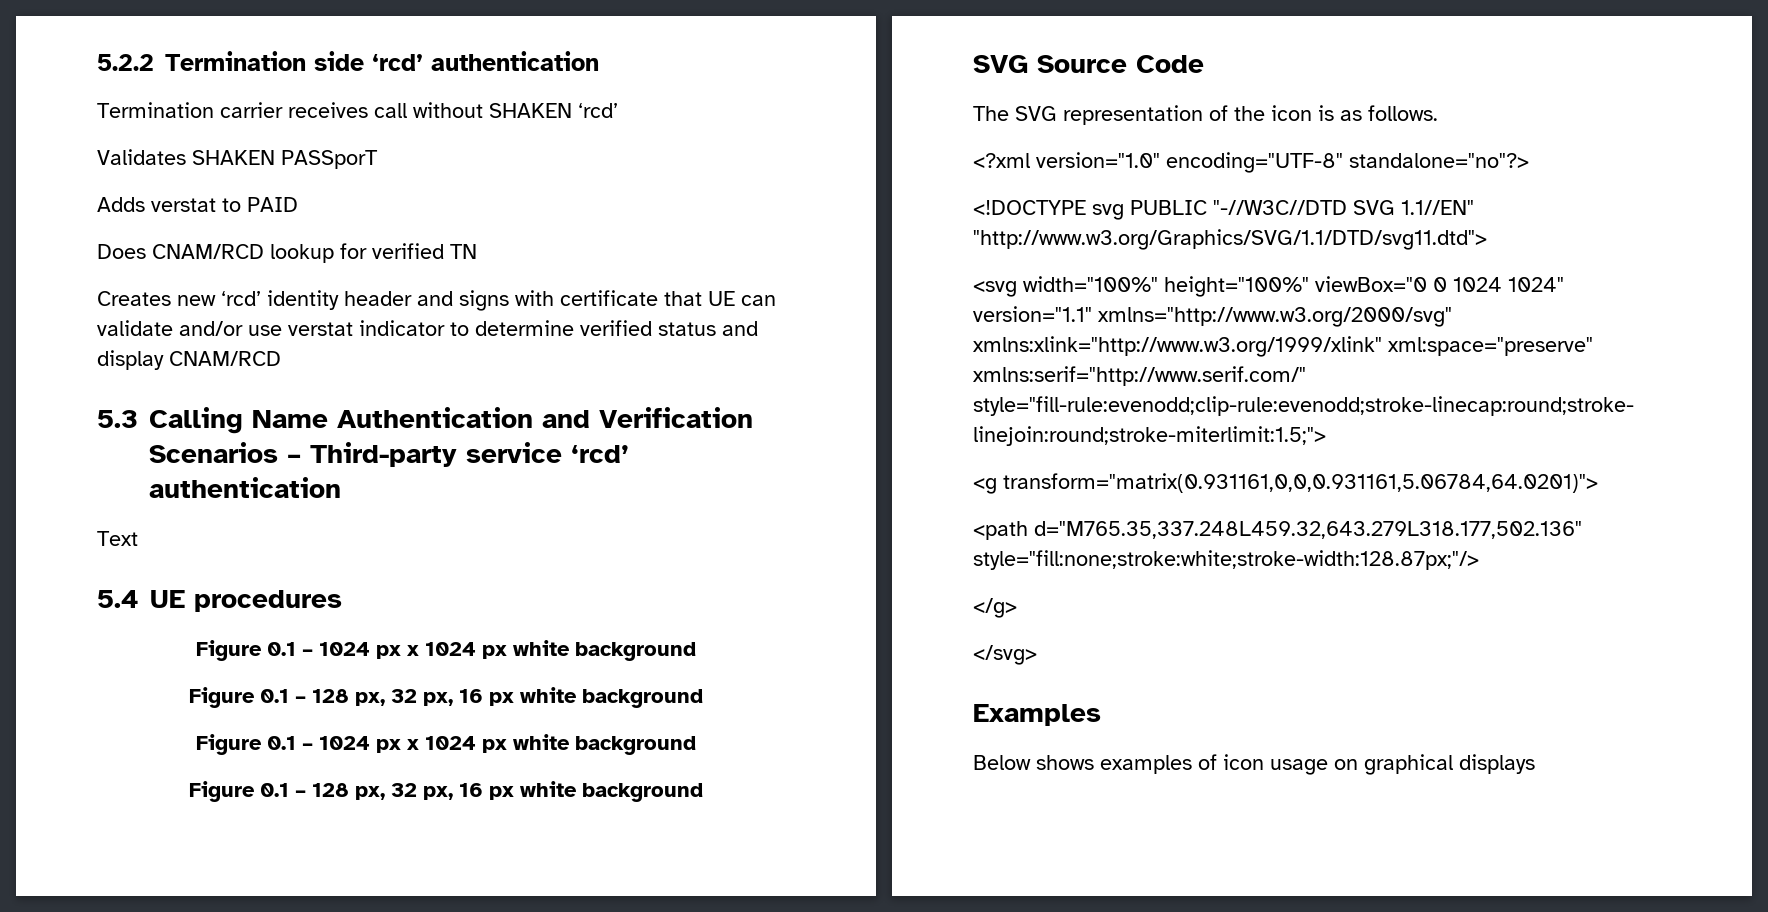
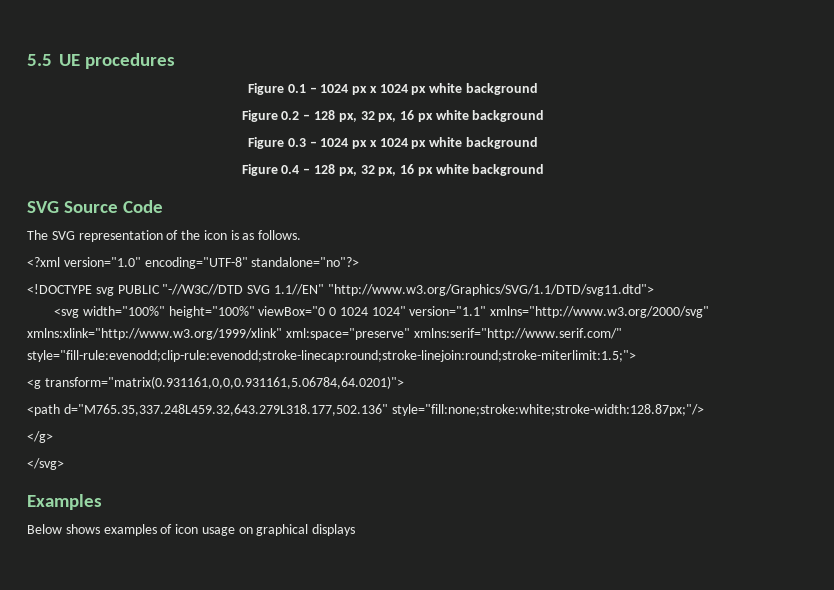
[97,51,599,71] [97,102,618,118] [97,149,378,169] [97,197,298,212] [97,243,477,263] [97,290,776,311] [97,320,758,336] [97,350,281,370] [97,407,753,434] [149,442,629,467] [149,477,341,498] [97,531,138,546] [97,590,139,608] 5.2.2 Termination side ‘rcd’ authentication // Termination carrier receives call without SHAKEN ‘rcd’ // Validates SHAKEN PASSporT // Adds verstat to PAID // Does CNAM/RCD lookup for verified TN // Creates new ‘rcd’ identity header and signs with certificate that UE can validate and/or use verstat indicator to determine verified status and display CNAM/RCD // 5.3 Calling Name Authentication and Verification Scenarios – Third-party service ‘rcd’ authentication // Text // 5.4 -> [27,54,52,66] 5.5
[260,689,289,703] 0.1 -> [281,111,300,120] 0.2
[267,734,696,755] [189,781,289,802] 0.1 – 1024 px x 1024 px white background // Figure 0.1 -> [287,137,539,149] [241,164,300,176] 0.3 – 1024 px x 1024 px white background // Figure 0.4

